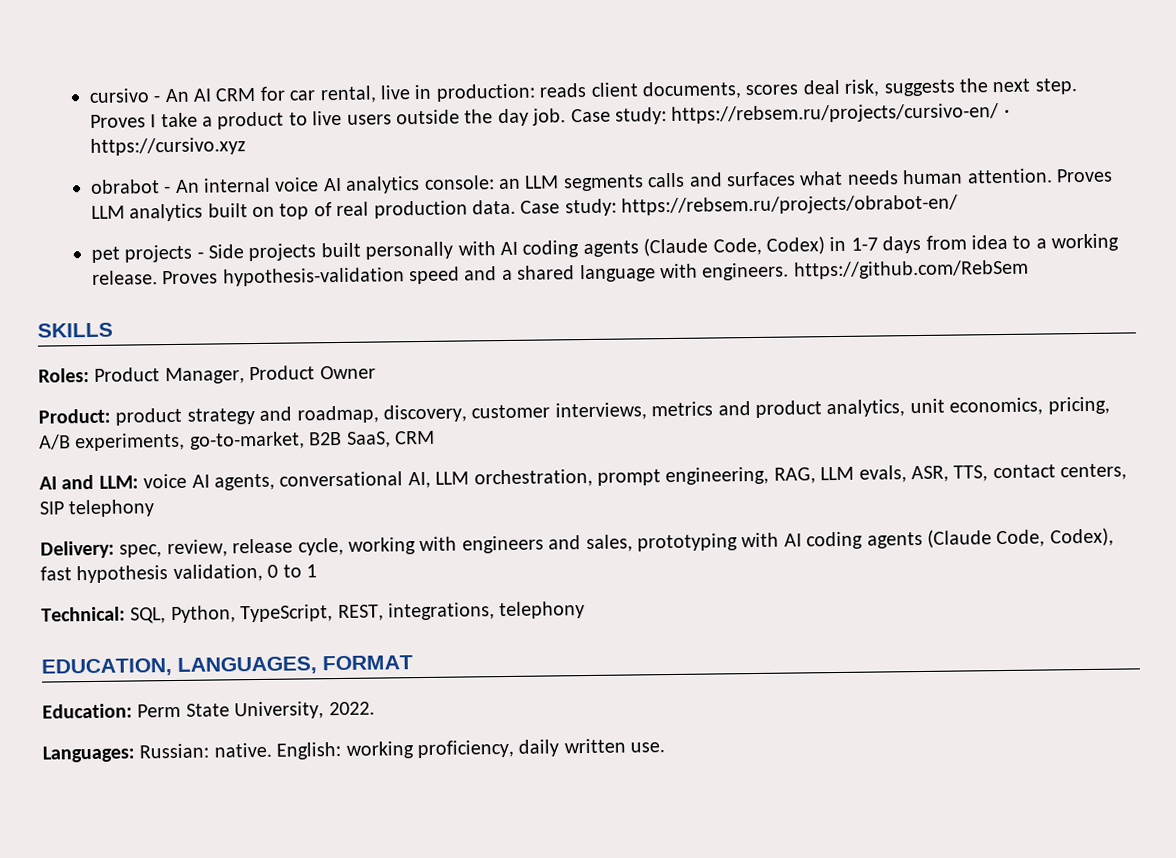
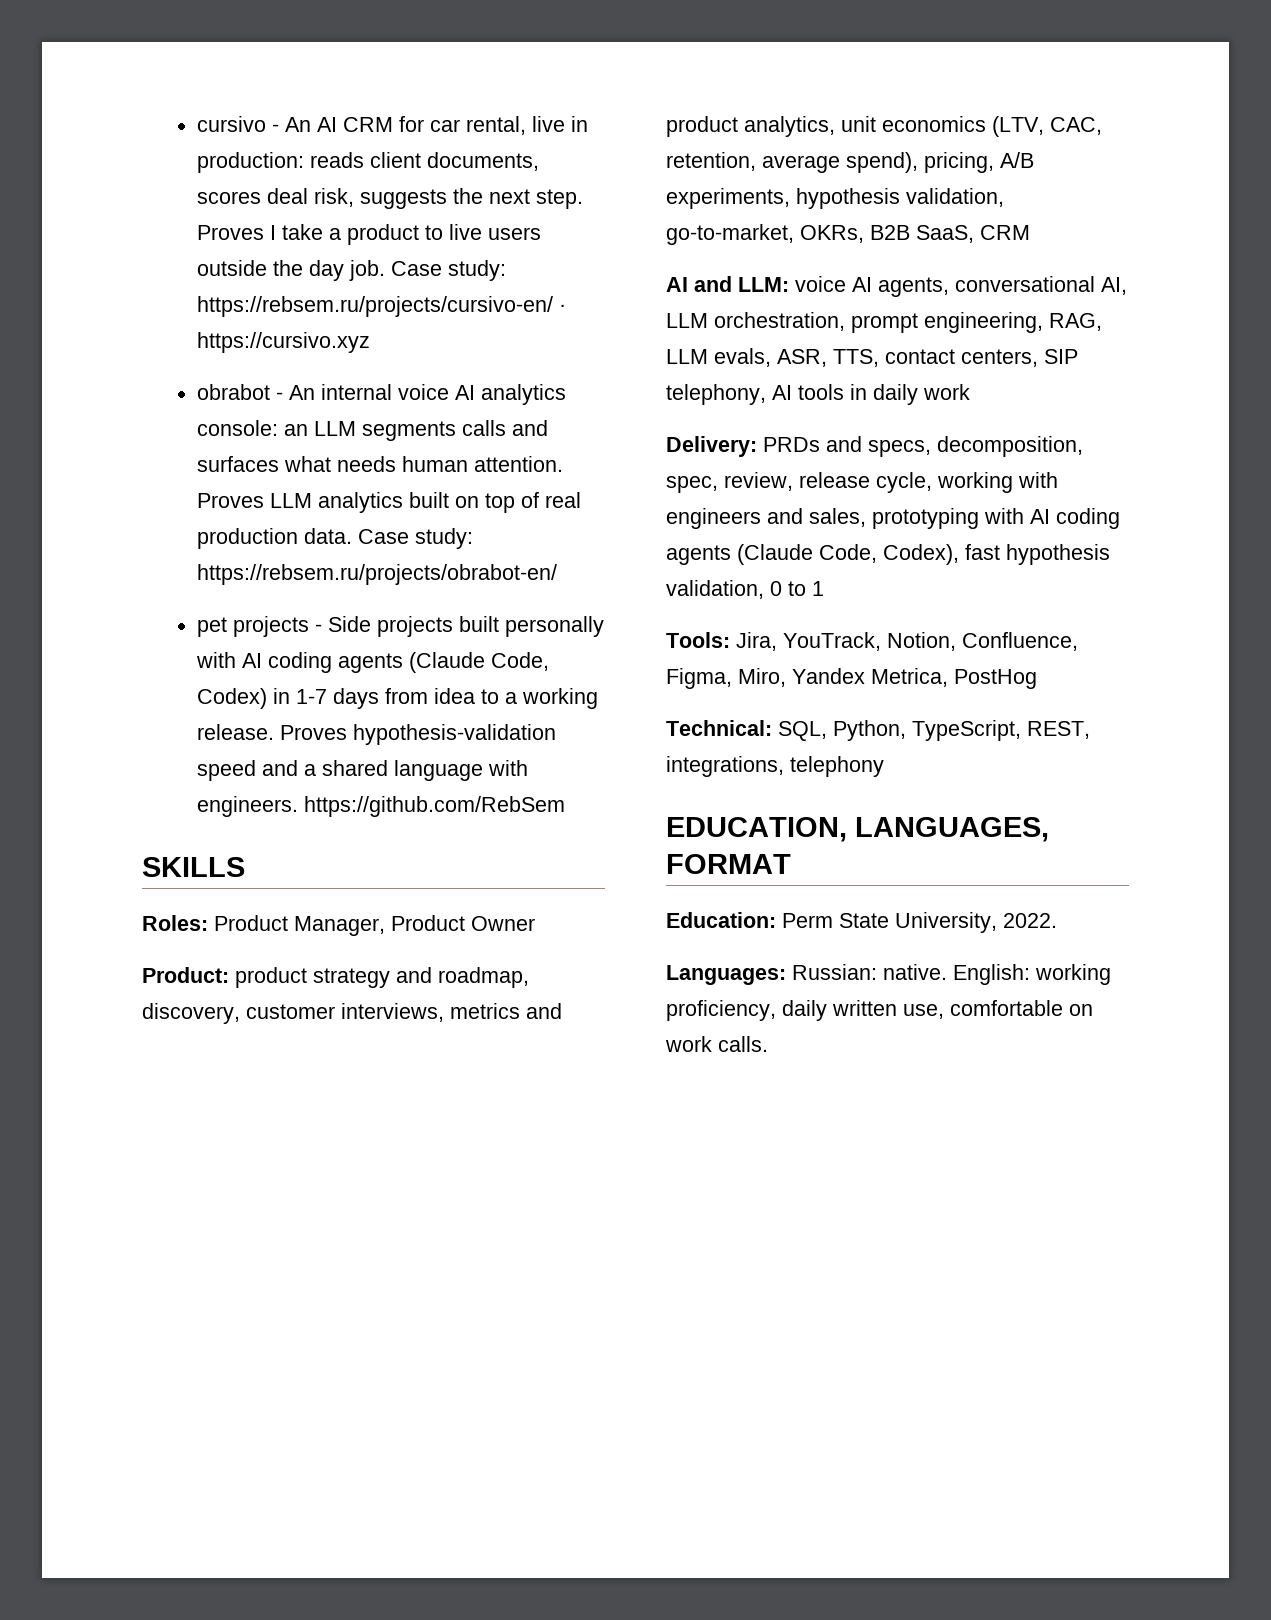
[949,396,1110,416] [39,431,305,452] economics, pricing, A/B experiments, go-to-market, -> [882,116,1102,137] [666,152,1034,173] [666,188,1004,209] [666,224,864,245] economics (LTV, CAC, retention, average spend), pricing, A/B experiments, hypothesis validation, go-to-market, OKRs,
[68,499,156,518] [40,540,115,559] telephony // Delivery: -> [666,384,970,405] [666,436,1083,457] telephony, AI tools in daily work // Delivery: PRDs and specs, decomposition,
(317, 571) none -> [666,632,1078,651] [666,668,1037,689] // Tools: Jira, YouTrack, Notion, Confluence, Figma, Miro, Yandex Metrica, PostHog
[630,742,666,753] use. -> [903,1000,1093,1019] [665,1036,768,1052] use, comfortable on work calls.

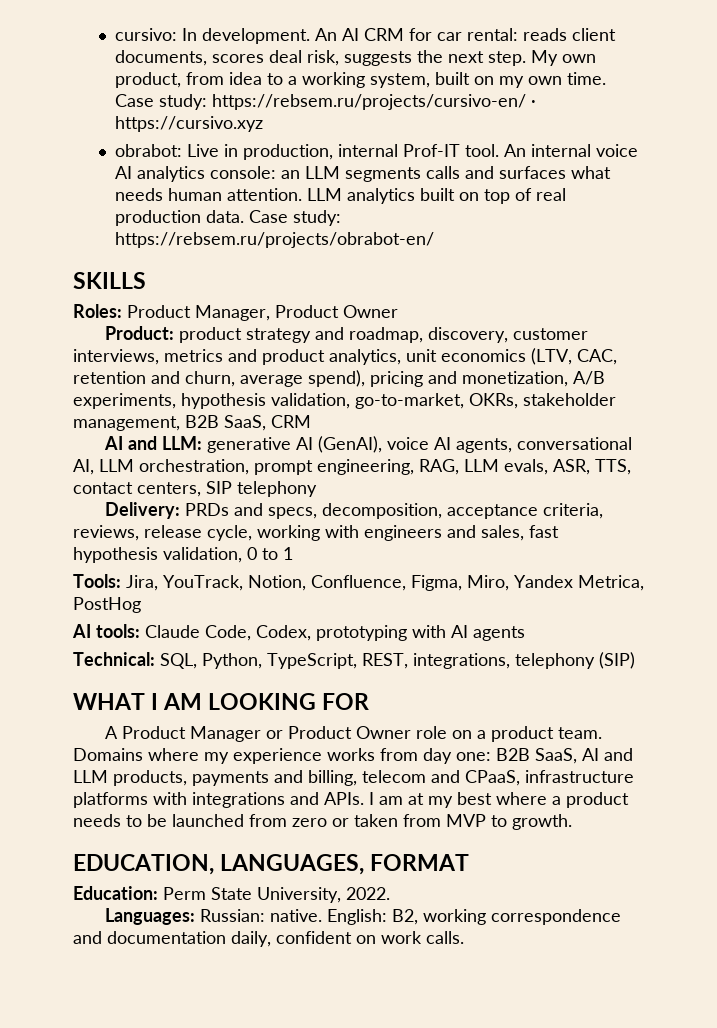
[197,116,280,132] cursivo - -> [115,28,311,44] cursivo: In development.
[466,116,589,135] [197,152,305,173] rental, live in production: -> [467,28,519,41] rental:
[197,224,542,245] [197,260,386,281] Proves I take a product to live users outside the day job. -> [531,50,597,66] [115,72,607,88] My own product, from idea to a working system, built on my own time.
[197,384,284,400] obrabot - -> [115,144,500,160] obrabot: Live in production, internal Prof-IT tool.
[197,493,265,508] Proves -> (303, 194) none
[197,616,605,637] [196,652,550,673] [197,688,599,709] [197,724,557,745] [197,760,529,781] [197,796,566,817] // pet projects - Side projects built personally with AI coding agents (Claude Code, Codex) in 1-7 days from idea to a working release. Proves hypothesis-validation speed and a shared language with engineers. https://github.com/RebSem -> (435, 240) none
[666,152,994,173] retention, average spend), pricing, -> [73,370,568,387] retention and churn, average spend), pricing and monetization,
(864, 234) none -> [523,393,616,406] [73,416,180,431] stakeholder management,
(789, 284) none -> [206,436,382,453] generative AI (GenAI),
[666,384,970,405] telephony, AI tools in daily work -> [237,481,317,497] telephony
[666,472,793,493] spec, review, -> [446,503,603,519] [73,525,139,541] acceptance criteria, reviews,
[872,508,1120,529] [666,544,959,565] prototyping with AI coding agents (Claude Code, Codex), -> (524, 533) none
(1037, 679) none -> [72,624,525,641] // AI tools: Claude Code, Codex, prototyping with AI agents
(884, 766) none -> [599,652,635,669] [73,693,370,710] [104,726,602,742] [73,748,633,764] [73,770,634,786] [73,792,629,808] [73,814,572,830] (SIP) // WHAT I AM LOOKING FOR // A Product Manager or Product Owner role on a product team. Domains where my experience works from day one: B2B SaaS, AI and LLM products, payments and billing, telecom and CPaaS, infrastructure platforms with integrations and APIs. I am at my best where a product needs to be launched from zero or taken from MVP to growth.
[1035,964,1111,985] [666,1000,1063,1021] working proficiency, daily written use, comfortable -> [391,909,621,925] [73,931,352,947] B2, working correspondence and documentation daily, confident

